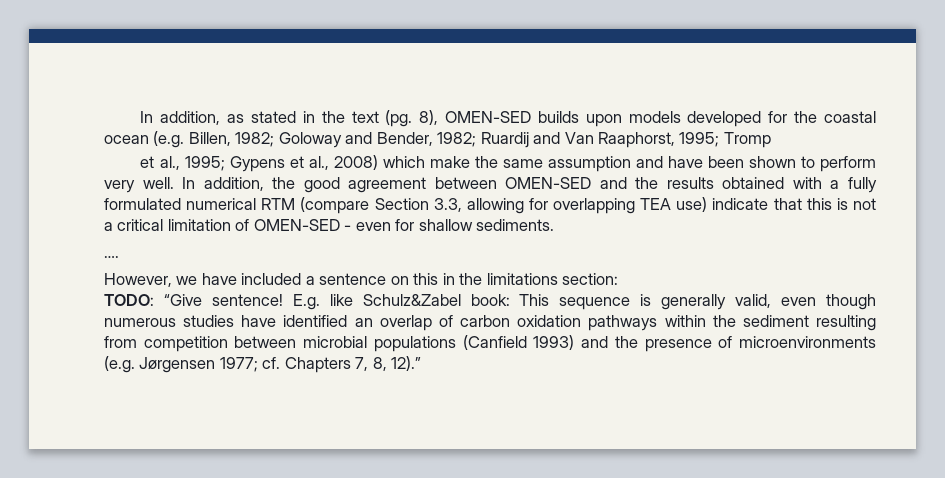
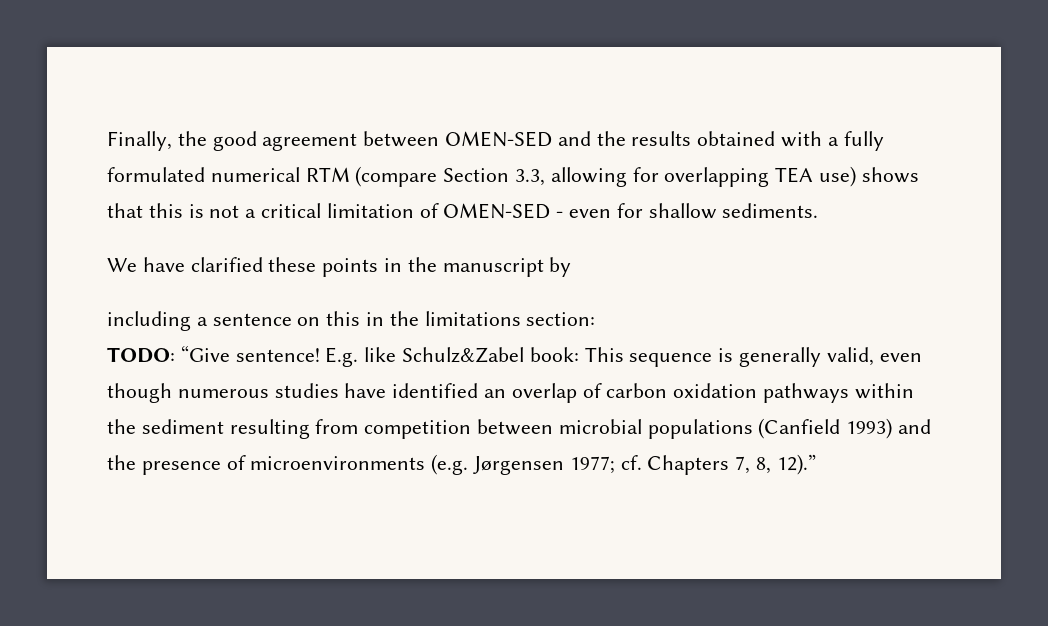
[140,110,877,127] [104,131,771,148] [140,155,877,172] [104,177,264,193] In addition, as stated in the text (pg. 8), OMEN-SED builds upon models developed for the coastal ocean (e.g. Billen, 1982; Goloway and Bender, 1982; Ruardij and Van Raaphorst, 1995; Tromp // et al., 1995; Gypens et al., 2008) which make the same assumption and have been shown to perform very well. In addition, -> [107,131,172,151] Finally,
[712,198,769,210] indicate -> [861,167,919,183] shows
[104,256,119,258] [104,273,302,287] …. // However, we have included -> [107,257,572,277] [107,311,191,331] We have clarified these points in the manuscript by // including

